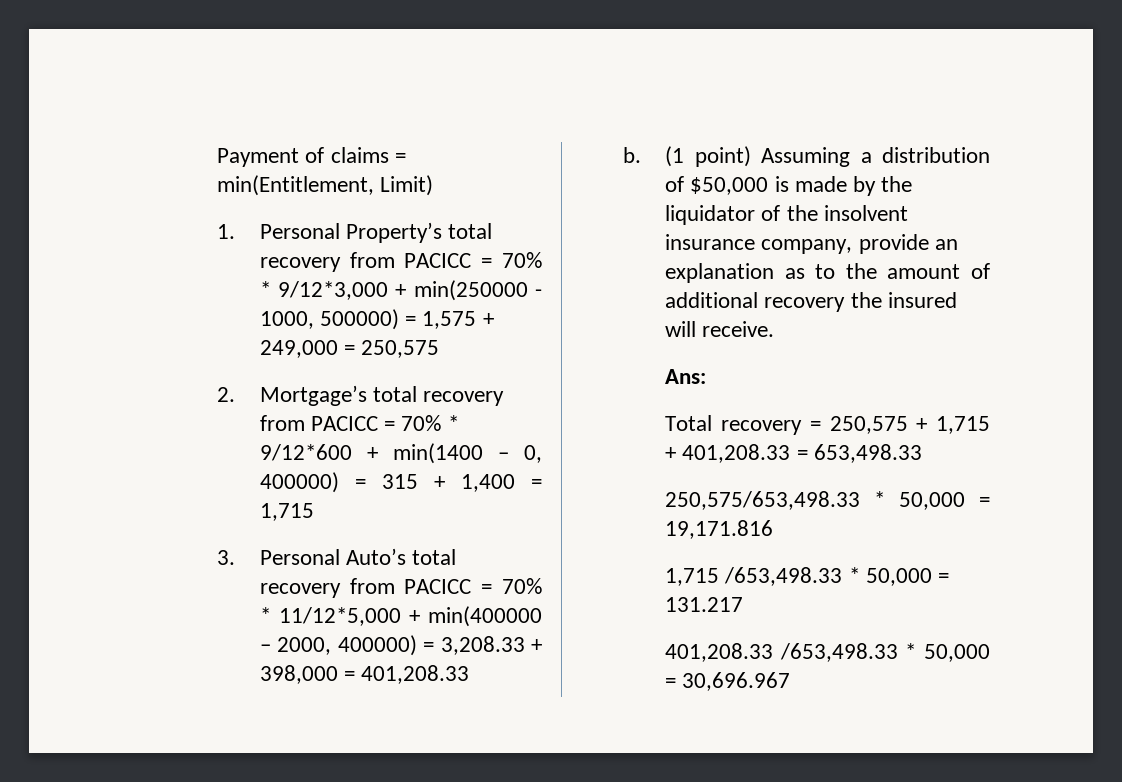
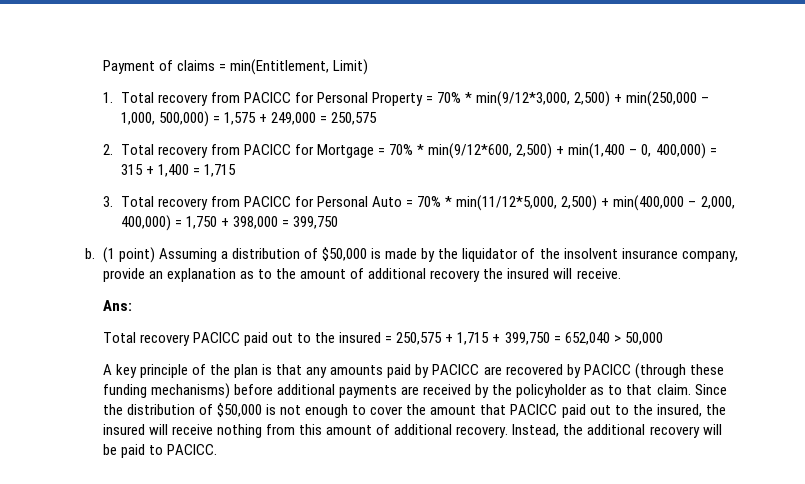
[259,222,493,243] [259,252,542,272] [259,280,542,301] [259,309,400,330] Personal Property’s total recovery from PACICC = 70% * 9/12*3,000 + min(250000 - 1000, 500000) -> [120,91,710,107] [120,111,209,127] Total recovery from PACICC for Personal Property = 70% * min(9/12*3,000, 2,500) + min(250,000 – 1,000, 500,000)
[259,385,505,406] [259,415,459,431] [259,443,483,464] Mortgage’s total recovery from PACICC = 70% * 9/12*600 + min(1400 -> [120,143,626,159] Total recovery from PACICC for Mortgage = 70% * min(9/12*600, 2,500) + min(1,400
[259,472,339,493] 400000) -> [655,143,706,159] 400,000)
[259,548,457,565] [259,578,542,598] [259,606,542,627] [259,635,525,656] Personal Auto’s total recovery from PACICC = 70% * 11/12*5,000 + min(400000 – 2000, 400000) = 3,208.33 -> [120,195,735,211] [120,215,217,231] Total recovery from PACICC for Personal Auto = 70% * min(11/12*5,000, 2,500) + min(400,000 – 2,000, 400,000) = 1,750
[361,665,470,684] 401,208.33 -> [293,216,339,229] 399,750
(802, 427) none -> [192,332,382,346] PACICC paid out to the insured
[682,444,922,463] [665,491,990,510] [665,520,774,539] [665,567,950,586] [665,597,744,612] [665,643,990,662] [665,672,791,691] 401,208.33 = 653,498.33 // 250,575/653,498.33 * 50,000 = 19,171.816 // 1,715 /653,498.33 * 50,000 = 131.217 // 401,208.33 /653,498.33 * 50,000 = 30,696.967 -> [504,332,663,345] [102,363,724,379] [102,383,727,399] [102,403,726,418] [102,424,722,438] [102,444,217,458] 399,750 = 652,040 > 50,000 // A key principle of the plan is that any amounts paid by PACICC are recovered by PACICC (through these funding mechanisms) before additional payments are received by the policyholder as to that claim. Since the distribution of $50,000 is not enough to cover the amount that PACICC paid out to the insured, the insured will receive nothing from this amount of additional recovery. Instead, the additional recovery will be paid to PACICC.

